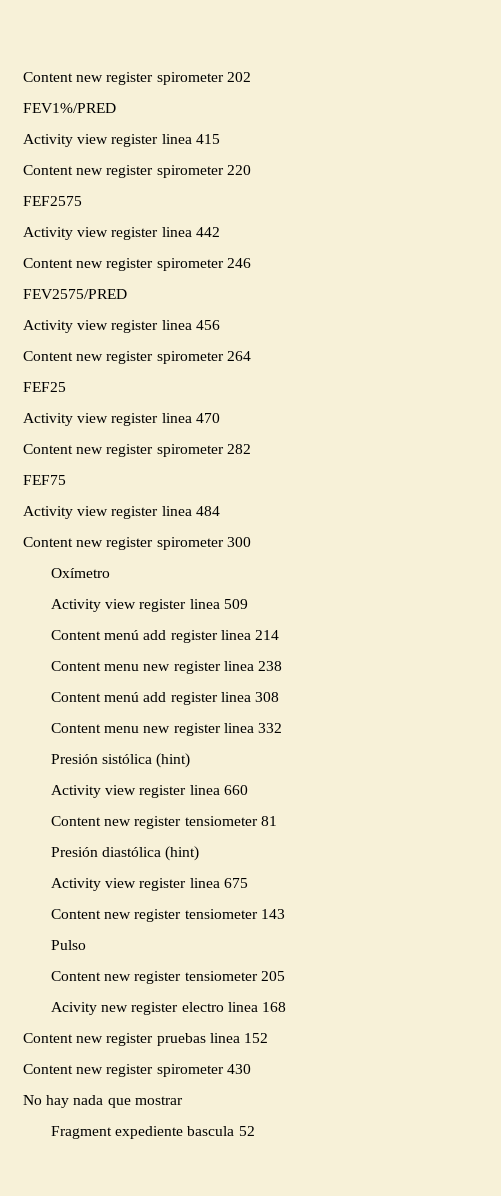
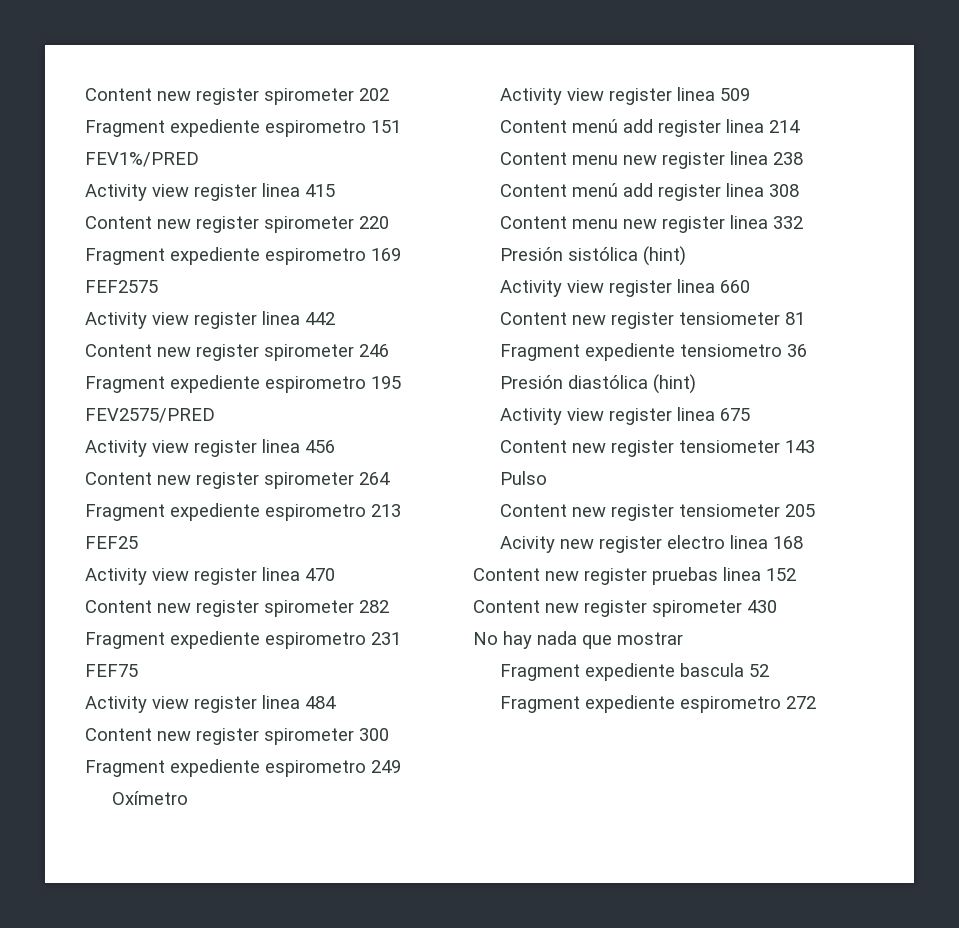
(251, 77) none -> [85,119,401,137] // Fragment expediente espirometro 151
(251, 170) none -> [85,247,401,265] // Fragment expediente espirometro 169
(251, 263) none -> [85,375,401,393] // Fragment expediente espirometro 195
(251, 356) none -> [85,503,401,521] // Fragment expediente espirometro 213
(251, 449) none -> [85,631,401,649] // Fragment expediente espirometro 231
(251, 542) none -> [85,759,401,777] // Fragment expediente espirometro 249
(277, 821) none -> [499,343,807,361] // Fragment expediente tensiometro 36
(255, 1131) none -> [499,695,816,713] // Fragment expediente espirometro 272

